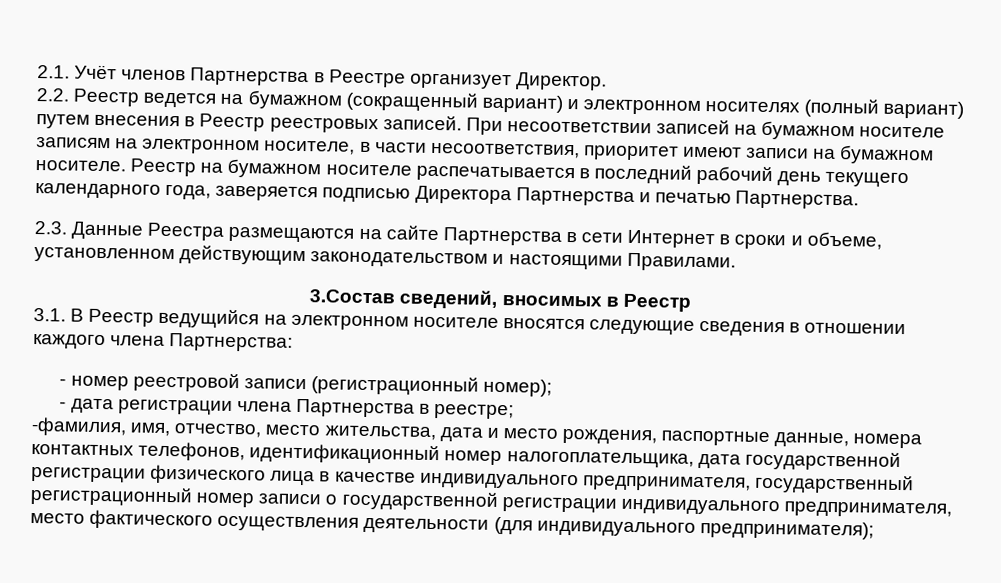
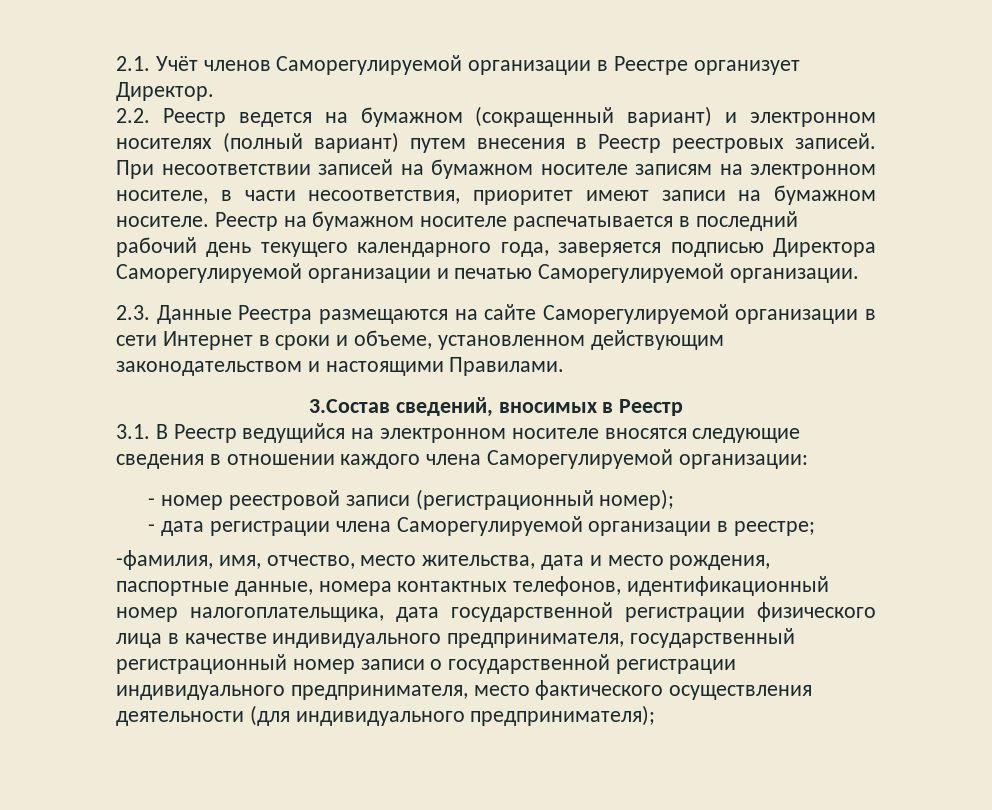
[190,67,310,87] Партнерства -> [276,55,592,75] Саморегулируемой организации
[515,187,860,210] Партнерства и печатью Партнерства. -> [116,263,860,283] Саморегулируемой организации и печатью Саморегулируемой организации.
[442,227,562,246] Партнерства -> [542,304,859,324] Саморегулируемой организации
[169,333,294,352] Партнерства: -> [487,449,808,469] Саморегулируемой организации:
[295,398,415,418] Партнерства -> [396,516,712,536] Саморегулируемой организации

